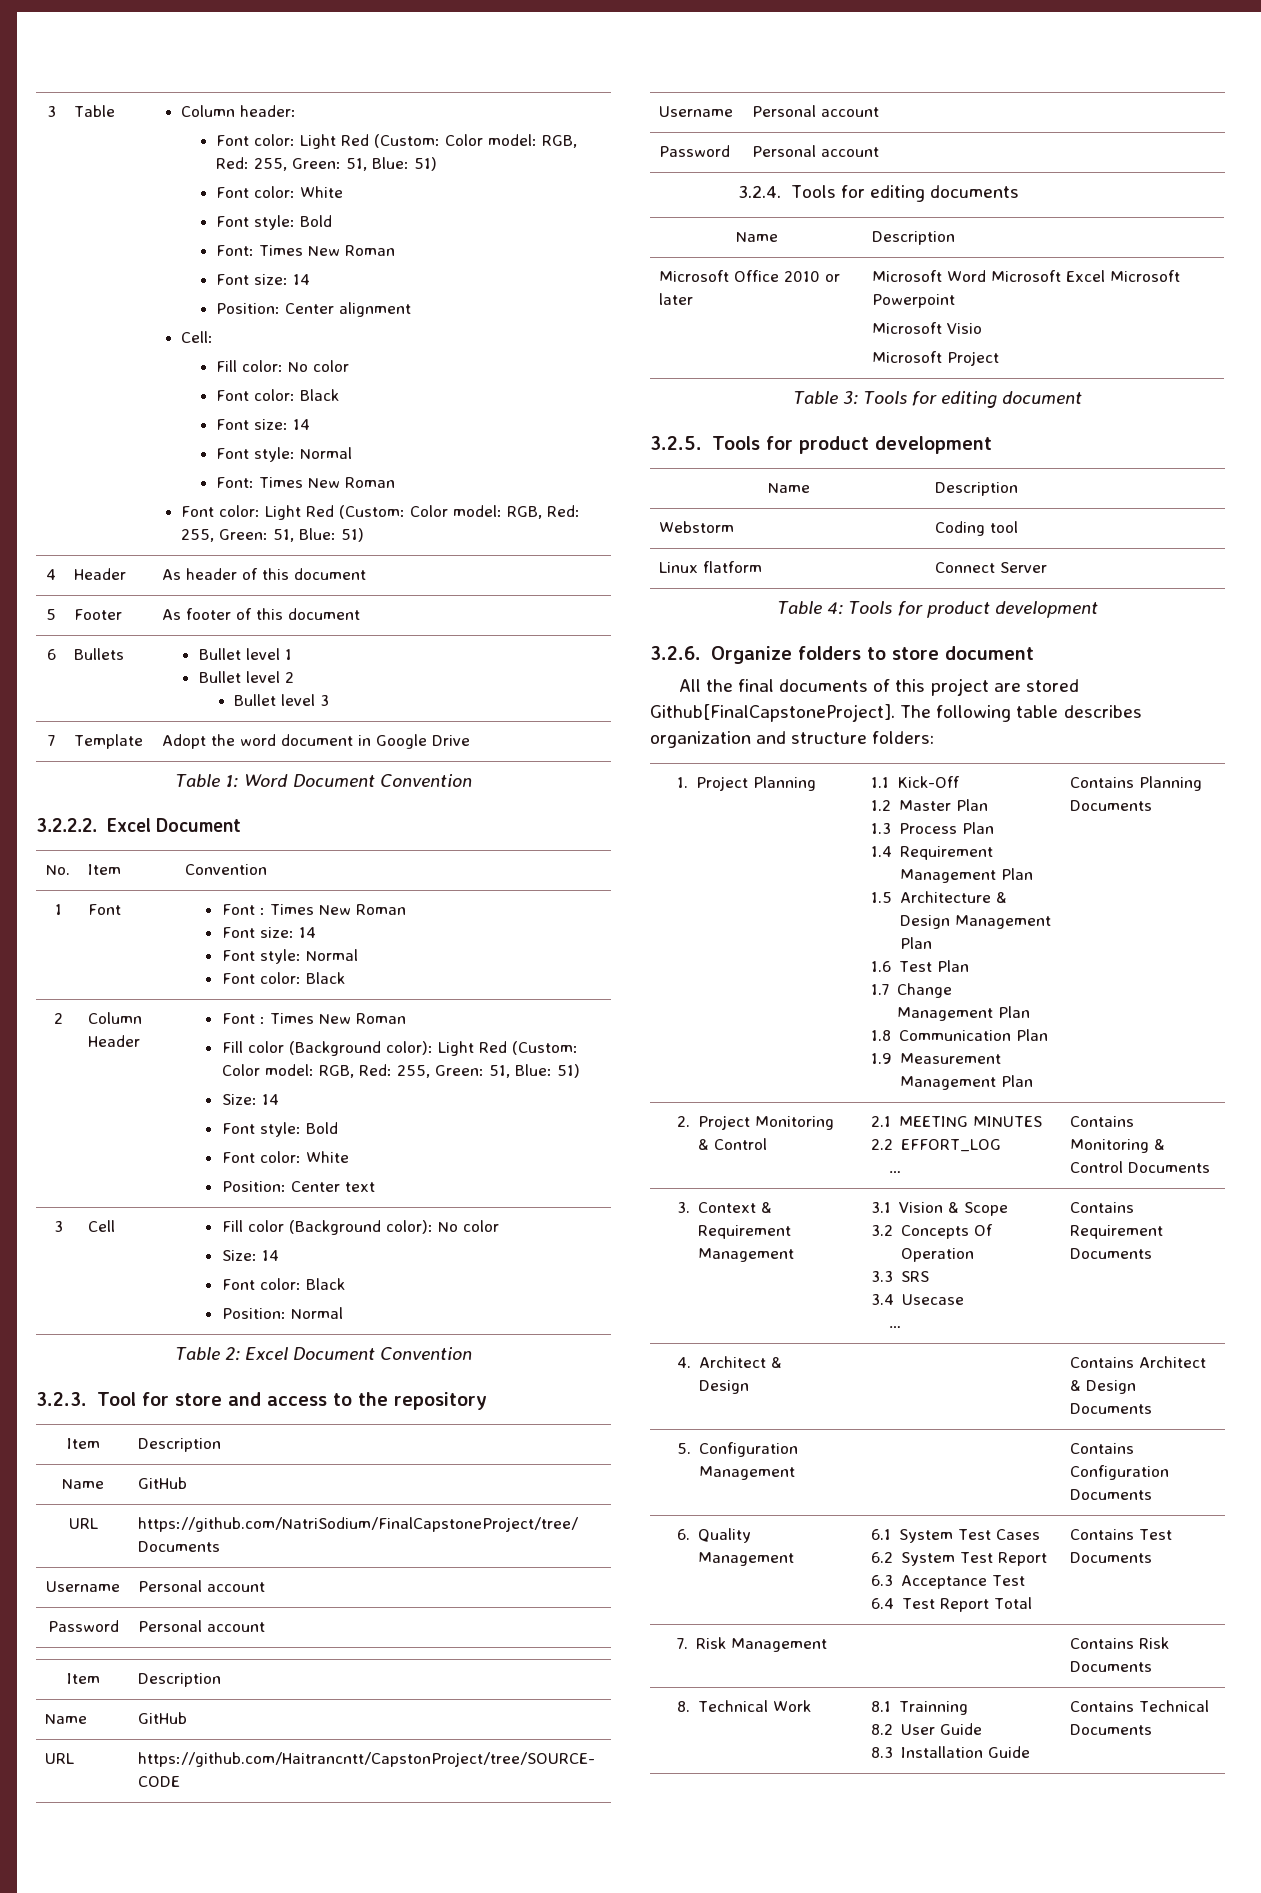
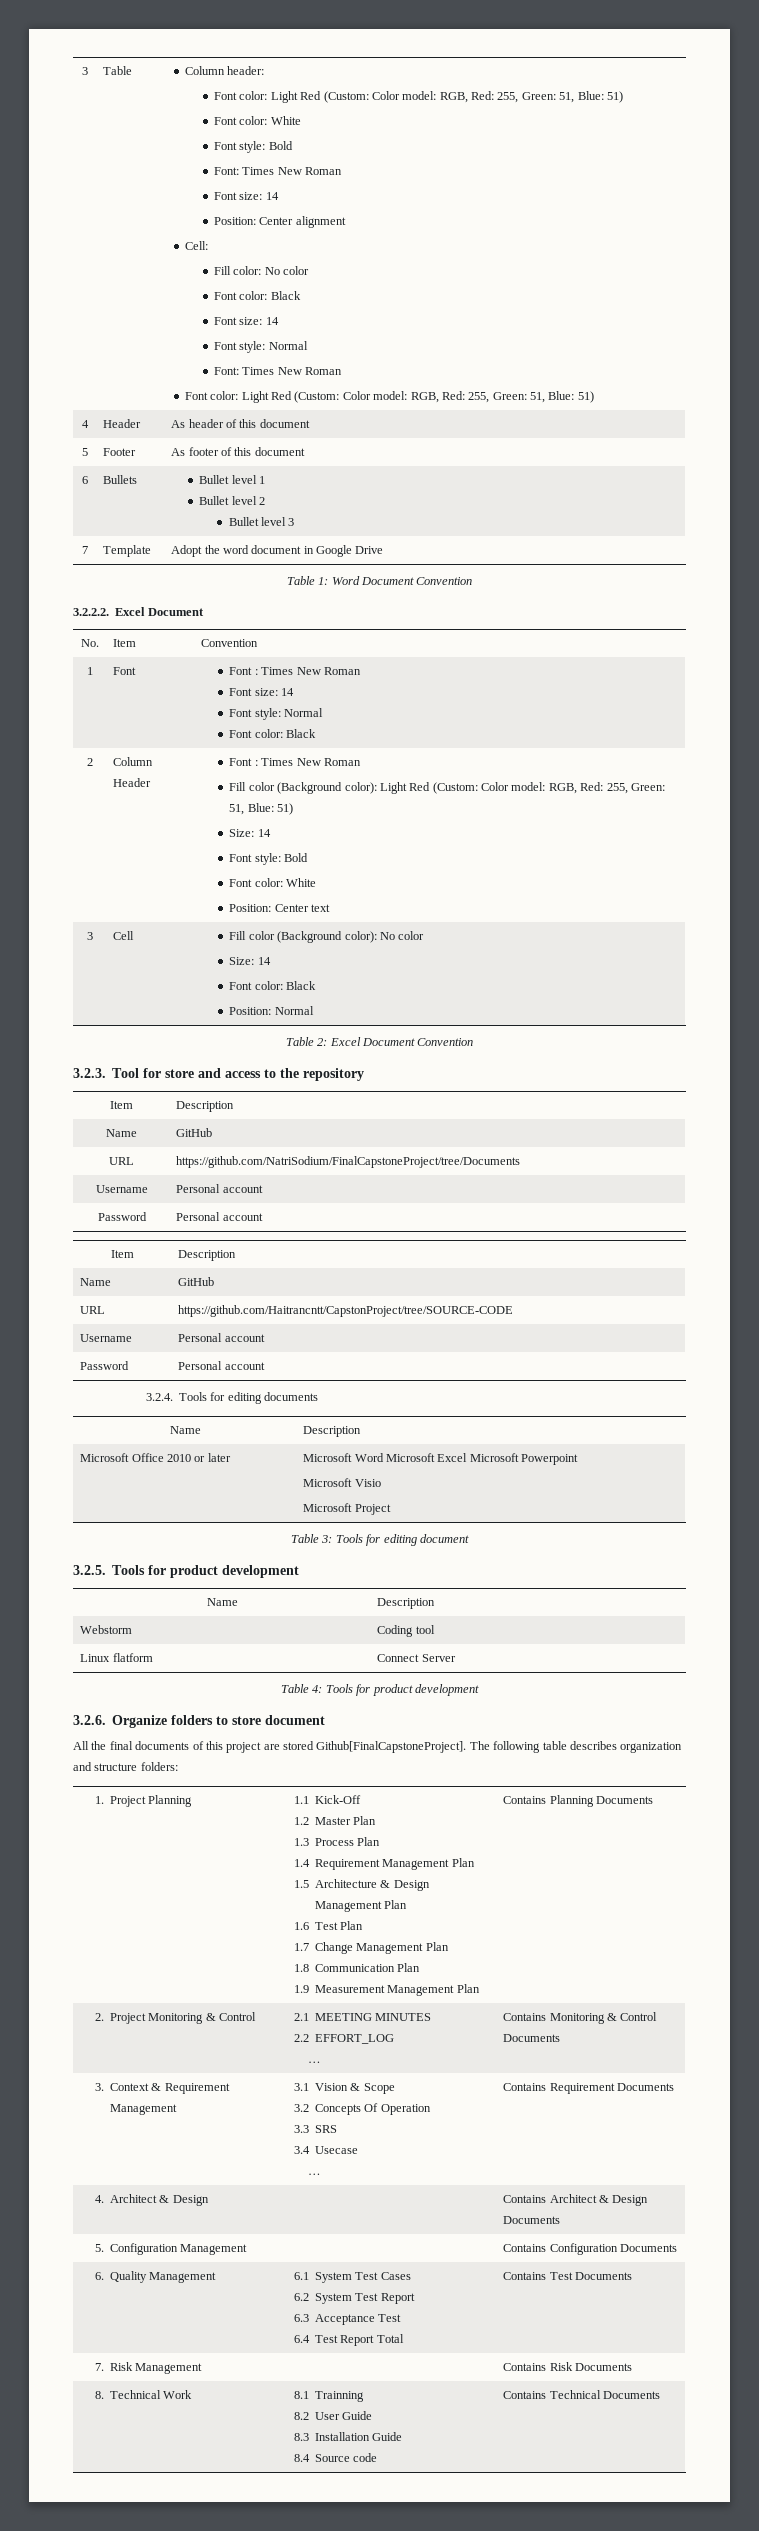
(1031, 1752) none -> [293,2453,378,2462] // 8.4 Source code

